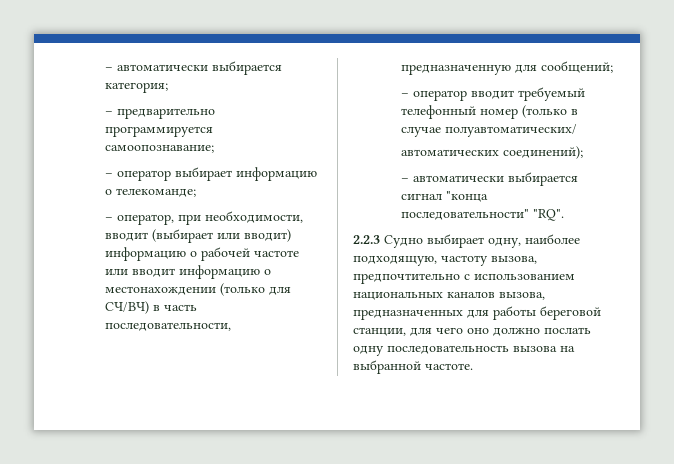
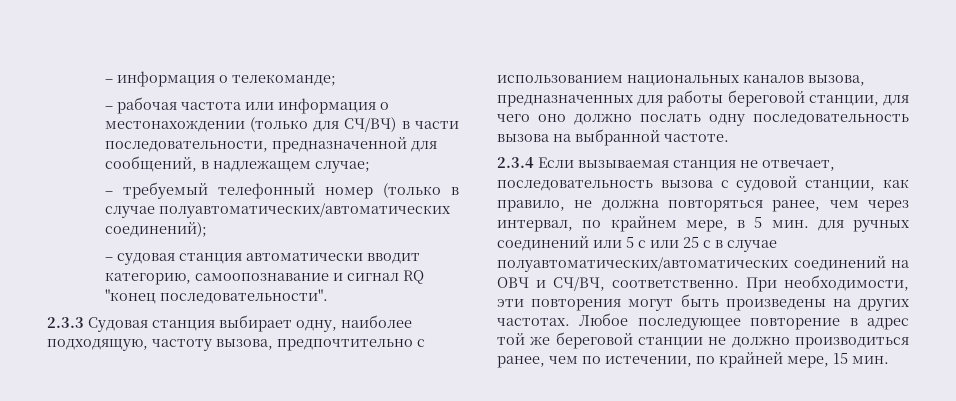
[104,61,282,75] [104,82,168,93] [104,108,215,119] [104,126,213,137] [104,145,214,153] [104,167,317,181] [104,188,196,197] [104,211,303,225] [104,229,291,243] [104,247,299,261] [104,265,260,279] – автоматически выбирается категория; // – предварительно программируется самоопознавание; // – оператор выбирает информацию о телекоманде; // – оператор, при необходимости, вводит (выбирает или вводит) информацию о рабочей частоте или вводит информацию -> [104,71,336,87] [104,97,376,114] – информация о телекоманде; // – рабочая частота или информация
[163,304,197,311] [104,322,231,331] [400,61,613,75] [400,90,514,101] часть последовательности, предназначенную для сообщений; // – оператор вводит -> [415,121,460,129] [104,137,437,153] [104,156,370,173] [104,191,113,195] части последовательности, предназначенной для сообщений, в надлежащем случае; // –
[444,124,577,137] [400,149,499,156] полуавтоматических/ // автоматических -> [158,203,451,218] полуавтоматических/автоматических
[412,172,578,186] [400,191,488,202] [400,209,564,221] [353,235,423,248] автоматически выбирается сигнал "конца последовательности" "RQ". // 2.2.3 Судно -> [116,252,420,265] [104,270,424,285] [104,289,328,304] [47,317,215,332] судовая станция автоматически вводит категорию, самоопознавание и сигнал RQ "конец последовательности". // 2.3.3 Судовая станция
(473, 366) none -> [497,157,835,171] [497,176,909,192] [497,199,909,212] [497,216,910,232] [497,236,777,252] [497,256,909,272] [497,275,909,292] [497,294,910,311] [497,313,909,330] [497,332,909,349] [497,352,889,368] // 2.3.4 Если вызываемая станция не отвечает, последовательность вызова с судовой станции, как правило, не должна повторяться ранее, чем через интервал, по крайнем мере, в 5 мин. для ручных соединений или 5 с или 25 с в случае полуавтоматических/автоматических соединений на ОВЧ и СЧ/ВЧ, соответственно. При необходимости, эти повторения могут быть произведены на других частотах. Любое последующее повторение в адрес той же береговой станции не должно производиться ранее, чем по истечении, по крайней мере, 15 мин.

